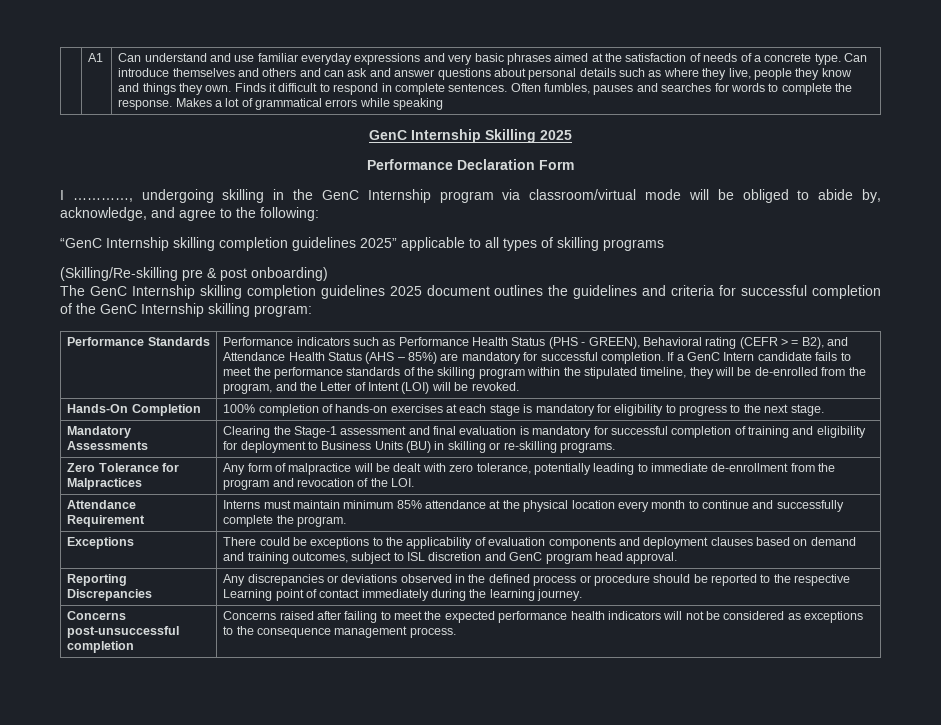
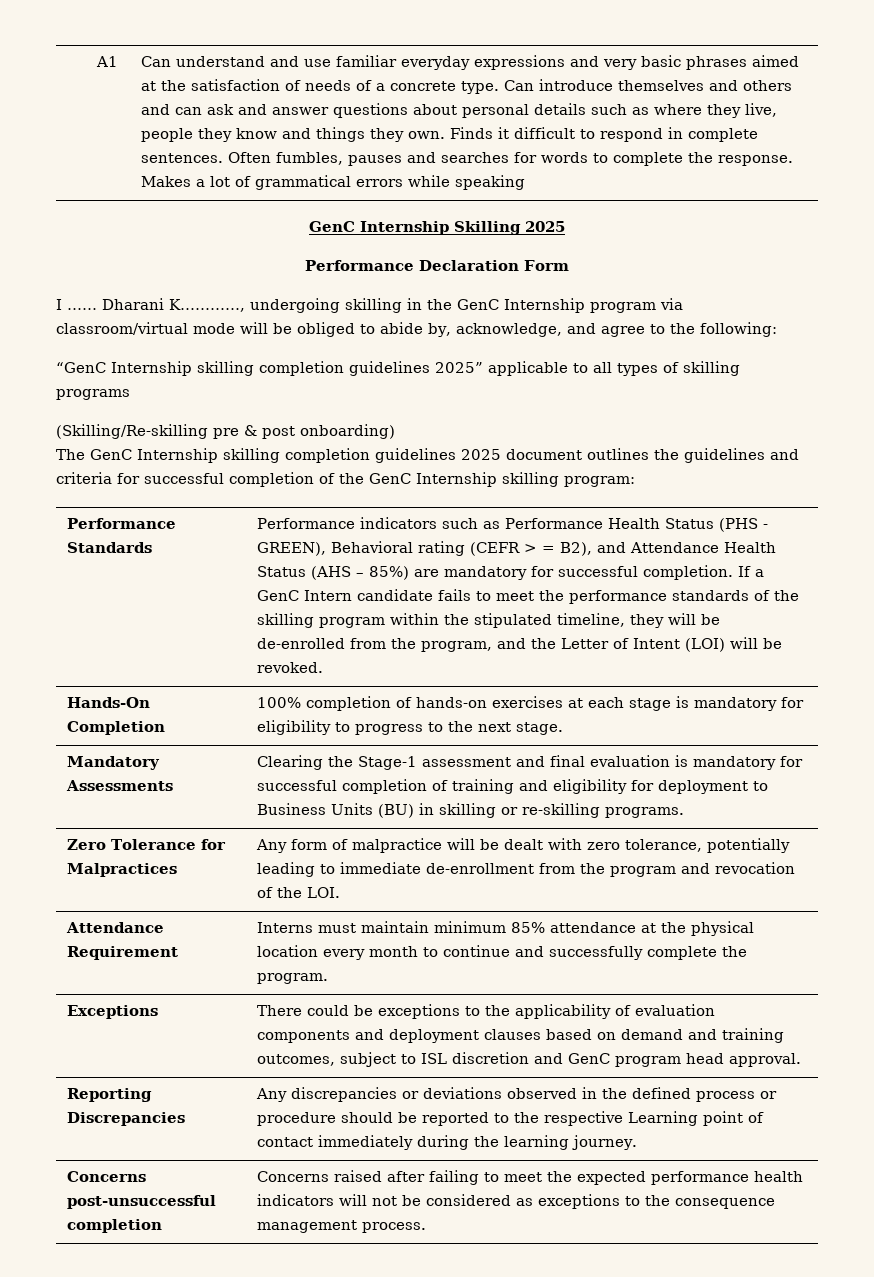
[72,198,133,202] …………, -> [67,298,245,312] …… Dharani K…………,

